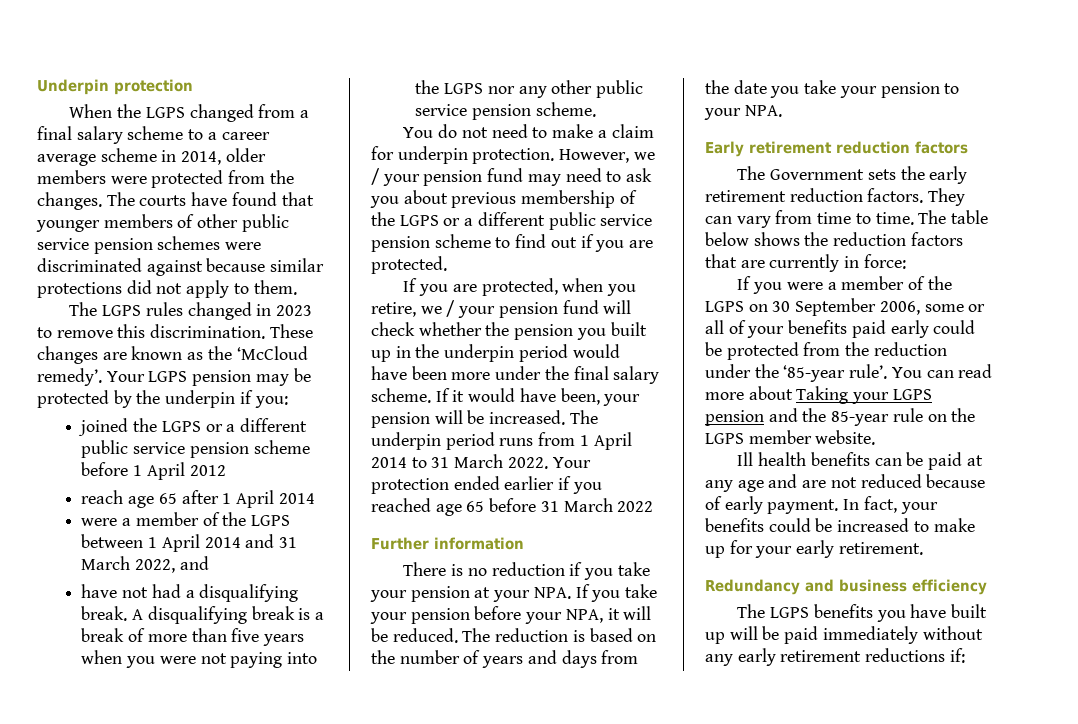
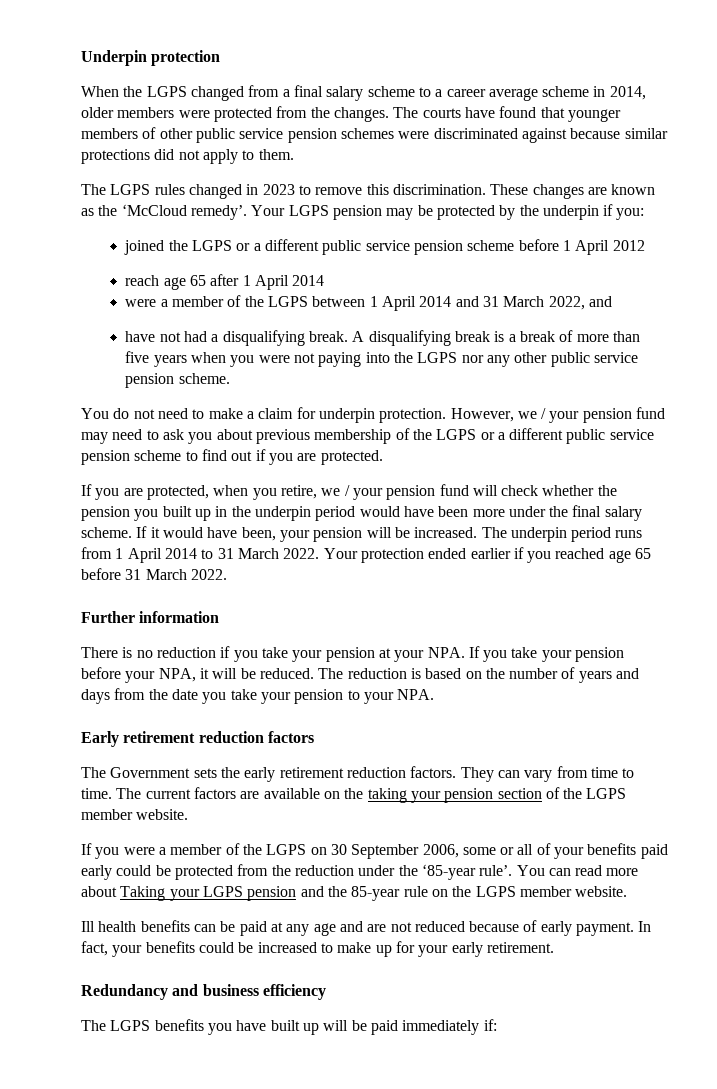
[617,501,654,512] 2022 -> [190,569,227,580] 2022.
[951,210,989,224] [705,232,963,246] [705,254,906,272] table below shows the reduction factors that are currently in force: -> [145,787,627,803] [81,809,189,820] current factors are available on the taking your pension section of the LGPS member website.
[922,626,983,640] [705,648,946,666] without any early retirement reductions -> (480, 1027) none

